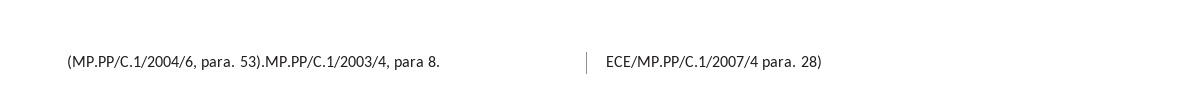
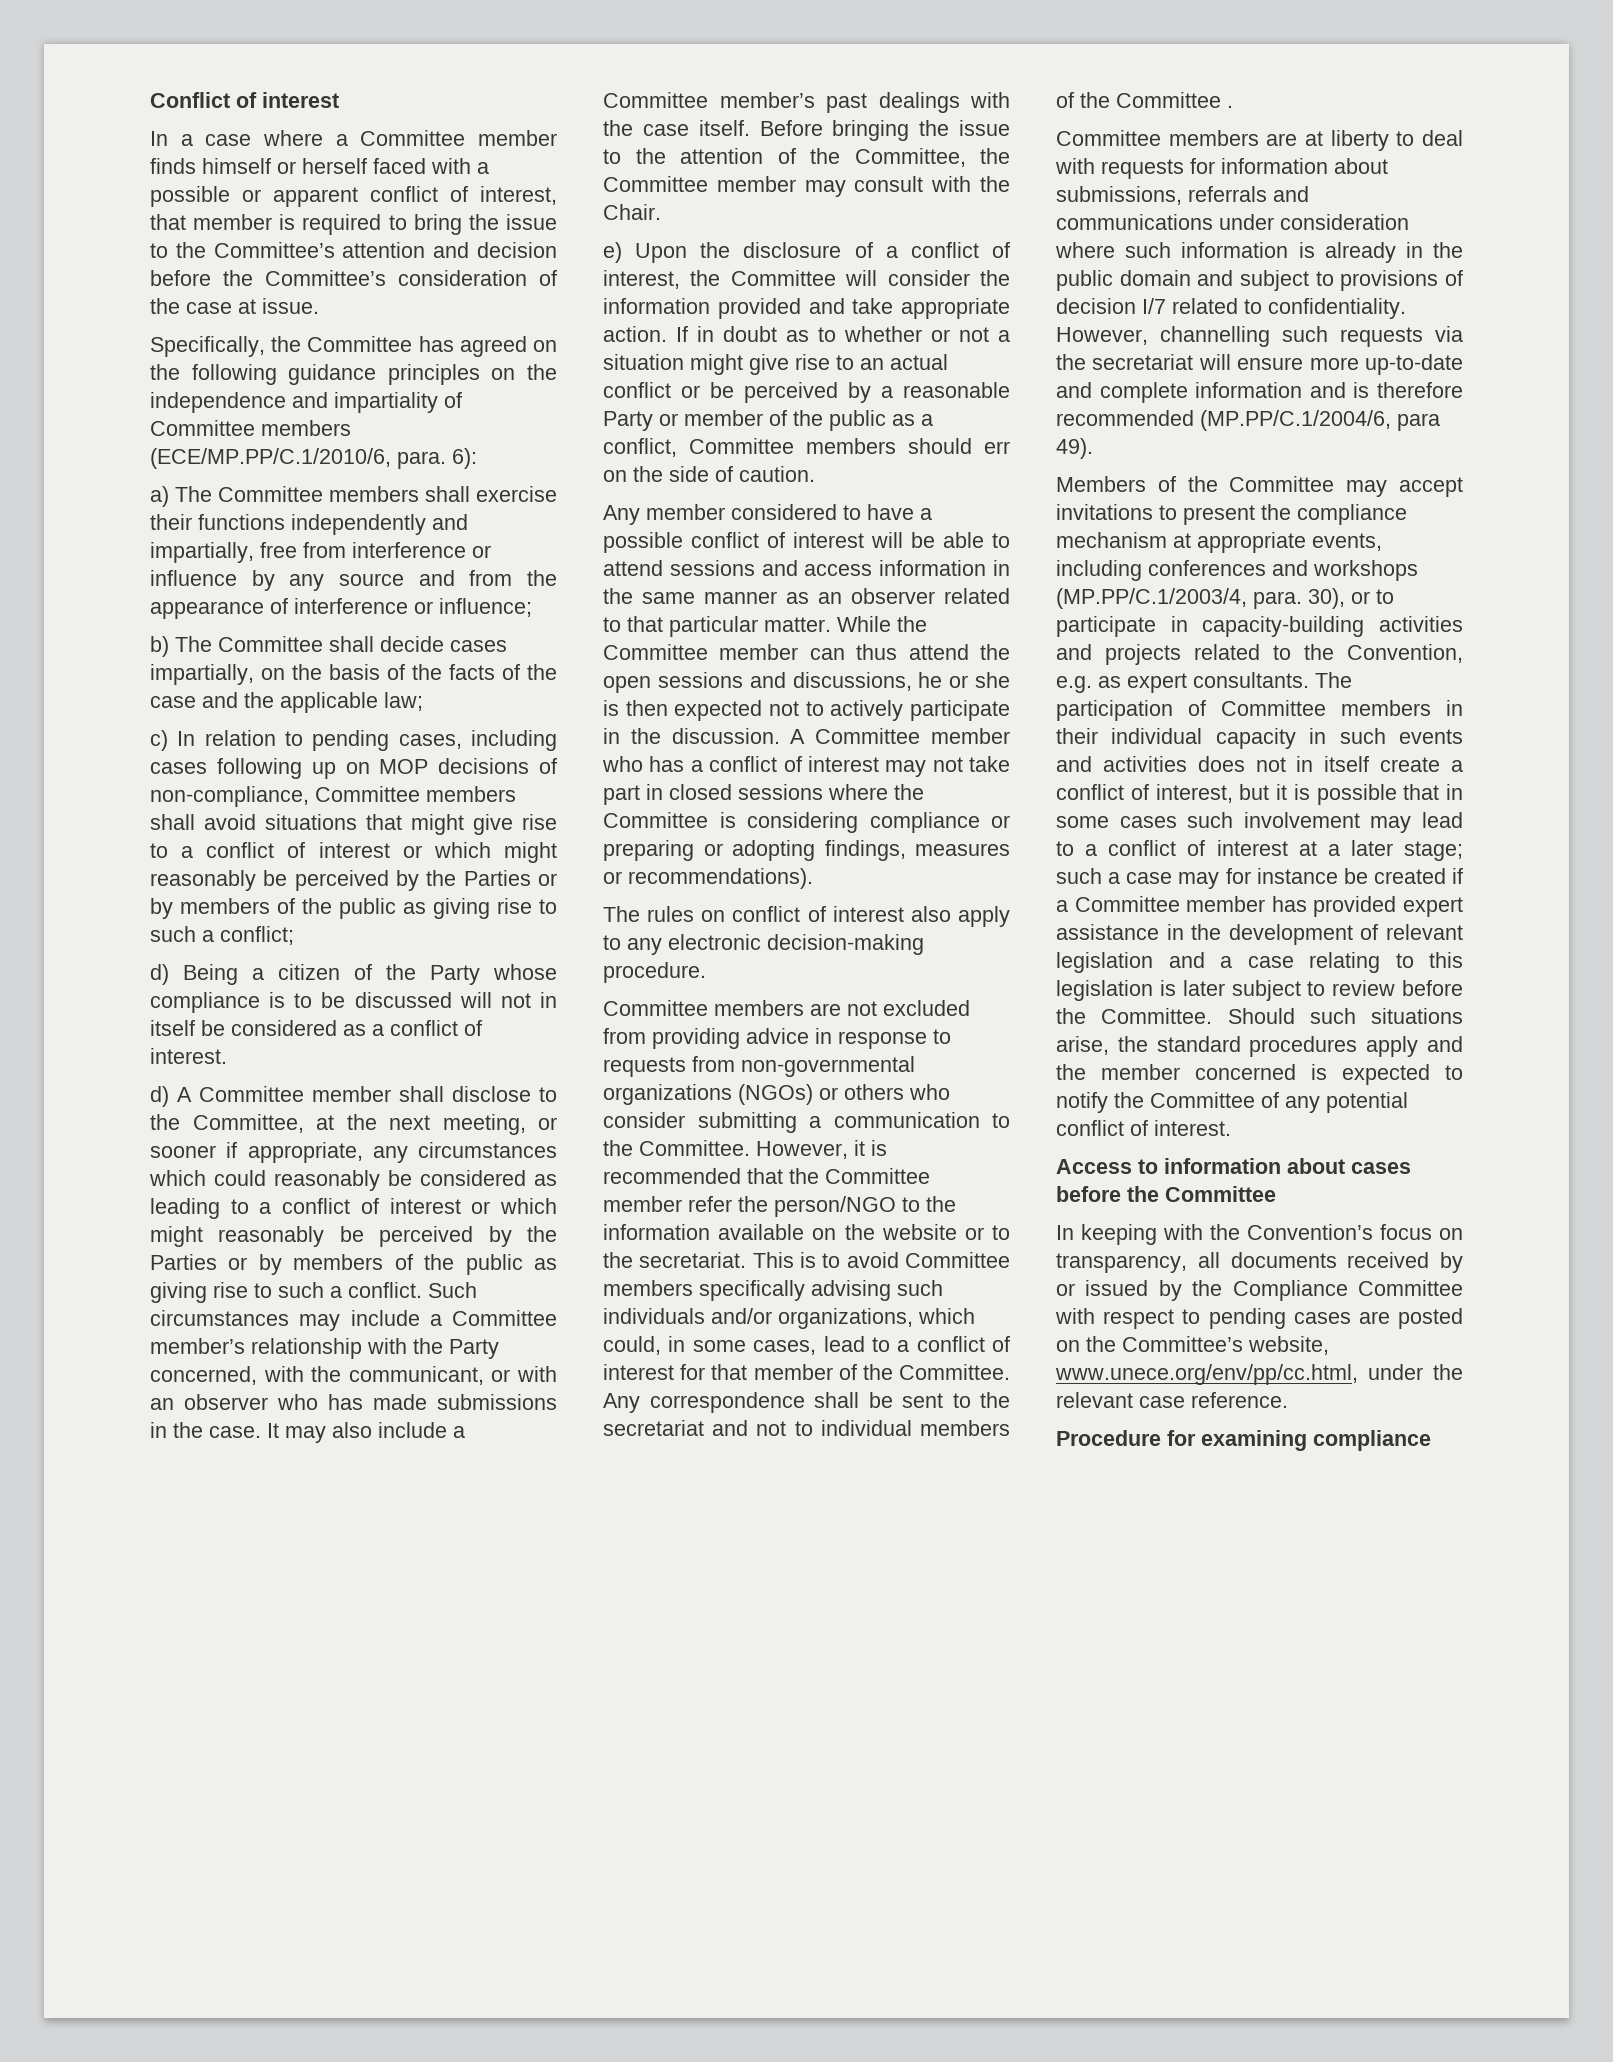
[67,55,822,70] (MP.PP/C.1/2004/6, para. 53).MP.PP/C.1/2003/4, para 8. ECE/MP.PP/C.1/2007/4 para. 28) -> [150,92,339,108] [150,130,557,146] [150,158,489,174] [150,186,557,207] [150,214,557,235] [150,242,557,258] [150,270,557,286] [150,298,319,314] [150,336,557,357] [150,364,557,385] [150,392,462,413] [150,420,351,436] [150,448,477,469] [150,486,557,507] [150,514,468,535] [150,542,491,563] [150,570,557,591] [150,598,532,619] [150,636,507,657] [150,664,557,685] [150,692,423,713] [150,730,557,751] [150,758,557,779] [150,786,516,807] [150,814,557,835] [150,842,557,863] [150,870,557,891] [150,898,557,919] [150,926,294,945] [150,964,557,985] [150,992,557,1013] [150,1020,482,1036] [150,1048,227,1064] [150,1086,557,1107] [150,1114,557,1135] [150,1142,557,1163] [149,1170,557,1191] [150,1198,557,1219] [150,1226,557,1247] [150,1254,557,1275] [150,1282,477,1303] [150,1310,557,1331] [150,1338,499,1359] [150,1366,557,1385] [150,1394,557,1410] [150,1422,465,1443] [603,92,1010,113] [603,120,1010,141] [603,148,1010,167] [603,176,1010,197] [603,204,661,220] [603,242,1010,263] [603,270,1010,289] [603,298,1010,319] [603,326,1010,342] [603,354,948,375] [603,382,1010,403] [603,410,933,431] [603,438,1010,457] [603,466,815,482] [603,504,932,525] [603,532,1010,553] [603,560,1010,576] [603,588,1010,604] [603,616,927,637] [603,644,1010,660] [603,672,1010,693] [603,700,1010,721] [603,728,1010,744] [602,756,1010,777] [603,784,924,805] [603,812,1010,833] [603,840,1010,861] [603,868,813,889] [603,906,1010,927] [603,934,924,955] [603,962,706,983] [603,1000,970,1016] [603,1028,951,1049] [603,1056,915,1077] [603,1084,950,1105] [603,1112,1010,1133] [603,1140,887,1159] [603,1168,930,1184] [603,1196,956,1217] [603,1224,1010,1240] [603,1252,1010,1268] [603,1280,943,1301] [603,1308,975,1329] [603,1336,1010,1355] [603,1364,1010,1380] [603,1392,1010,1413] [603,1420,1010,1436] [1056,92,1233,108] [1056,130,1463,151] [1055,158,1388,179] [1056,186,1309,205] [1056,214,1409,230] [1055,242,1463,263] [1056,270,1463,291] [1056,298,1406,319] [1056,326,1463,347] [1056,354,1463,375] [1056,382,1463,403] [1056,410,1440,431] [1056,438,1093,459] [1056,476,1463,497] [1056,504,1407,525] [1056,532,1382,553] [1056,560,1418,581] [1056,588,1394,609] [1056,616,1463,637] [1056,644,1463,665] [1056,672,1352,693] [1056,700,1463,721] [1056,728,1463,749] [1056,756,1463,772] [1056,784,1463,805] [1056,812,1463,833] [1056,840,1463,861] [1056,868,1463,889] [1056,896,1463,917] [1056,924,1463,945] [1056,952,1463,973] [1056,980,1463,1001] [1056,1008,1463,1024] [1056,1036,1463,1057] [1056,1064,1463,1085] [1056,1092,1408,1113] [1056,1120,1231,1136] [1056,1158,1411,1174] [1056,1186,1276,1202] [1056,1224,1463,1245] [1056,1252,1463,1273] [1056,1280,1463,1301] [1055,1308,1463,1329] [1056,1336,1329,1355] [1055,1364,1463,1385] [1056,1392,1288,1408] [1056,1430,1431,1451] Conflict of interest // In a case where a Committee member finds himself or herself faced with a possible or apparent conflict of interest, that member is required to bring the issue to the Committee’s attention and decision before the Committee’s consideration of the case at issue. // Specifically, the Committee has agreed on the following guidance principles on the independence and impartiality of Committee members (ECE/MP.PP/C.1/2010/6, para. 6): // a) The Committee members shall exercise their functions independently and impartially, free from interference or influence by any source and from the appearance of interference or influence; // b) The Committee shall decide cases impartially, on the basis of the facts of the case and the applicable law; // c) In relation to pending cases, including cases following up on MOP decisions of non-compliance, Committee members shall avoid situations that might give rise to a conflict of interest or which might reasonably be perceived by the Parties or by members of the public as giving rise to such a conflict; // d) Being a citizen of the Party whose compliance is to be discussed will not in itself be considered as a conflict of interest. // d) A Committee member shall disclose to the Committee, at the next meeting, or sooner if appropriate, any circumstances which could reasonably be considered as leading to a conflict of interest or which might reasonably be perceived by the Parties or by members of the public as giving rise to such a conflict. Such circumstances may include a Committee member’s relationship with the Party concerned, with the communicant, or with an observer who has made submissions in the case. It may also include a Committee member’s past dealings with the case itself. Before bringing the issue to the attention of the Committee, the Committee member may consult with the Chair. // e) Upon the disclosure of a conflict of interest, the Committee will consider the information provided and take appropriate action. If in doubt as to whether or not a situation might give rise to an actual conflict or be perceived by a reasonable Party or member of the public as a conflict, Committee members should err on the side of caution. // Any member considered to have a possible conflict of interest will be able to attend sessions and access information in the same manner as an observer related to that particular matter. While the Committee member can thus attend the open sessions and discussions, he or she is then expected not to actively participate in the discussion. A Committee member who has a conflict of interest may not take part in closed sessions where the Committee is considering compliance or preparing or adopting findings, measures or recommendations). // The rules on conflict of interest also apply to any electronic decision-making procedure. // Committee members are not excluded from providing advice in response to requests from non-governmental organizations (NGOs) or others who consider submitting a communication to the Committee. However, it is recommended that the Committee member refer the person/NGO to the information available on the website or to the secretariat. This is to avoid Committee members specifically advising such individuals and/or organizations, which could, in some cases, lead to a conflict of interest for that member of the Committee. Any correspondence shall be sent to the secretariat and not to individual members of the Committee . // Committee members are at liberty to deal with requests for information about submissions, referrals and communications under consideration where such information is already in the public domain and subject to provisions of decision I/7 related to confidentiality. However, channelling such requests via the secretariat will ensure more up-to-date and complete information and is therefore recommended (MP.PP/C.1/2004/6, para 49). // Members of the Committee may accept invitations to present the compliance mechanism at appropriate events, including conferences and workshops (MP.PP/C.1/2003/4, para. 30), or to participate in capacity-building activities and projects related to the Convention, e.g. as expert consultants. The participation of Committee members in their individual capacity in such events and activities does not in itself create a conflict of interest, but it is possible that in some cases such involvement may lead to a conflict of interest at a later stage; such a case may for instance be created if a Committee member has provided expert assistance in the development of relevant legislation and a case relating to this legislation is later subject to review before the Committee. Should such situations arise, the standard procedures apply and the member concerned is expected to notify the Committee of any potential conflict of interest. // Access to information about cases before the Committee // In keeping with the Convention’s focus on transparency, all documents received by or issued by the Compliance Committee with respect to pending cases are posted on the Committee’s website, www.unece.org/env/pp/cc.html, under the relevant case reference. // Procedure for examining compliance

